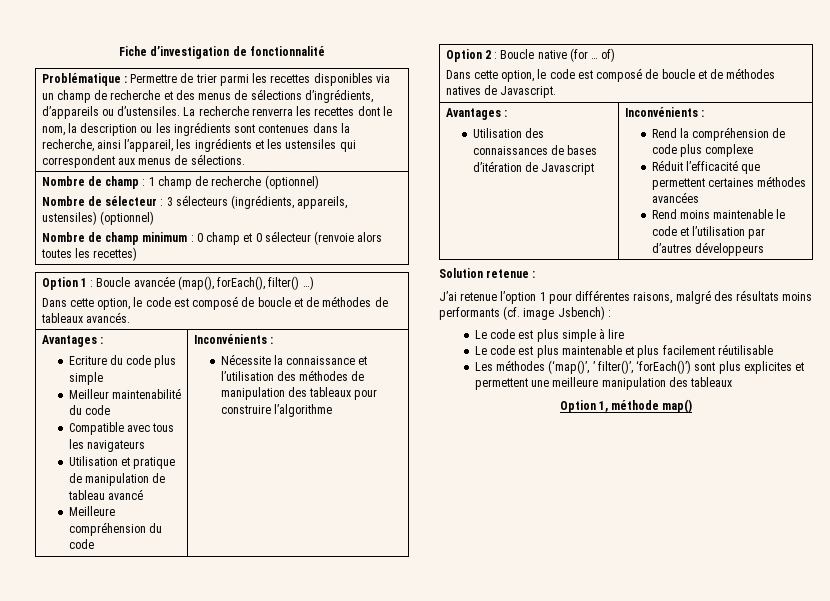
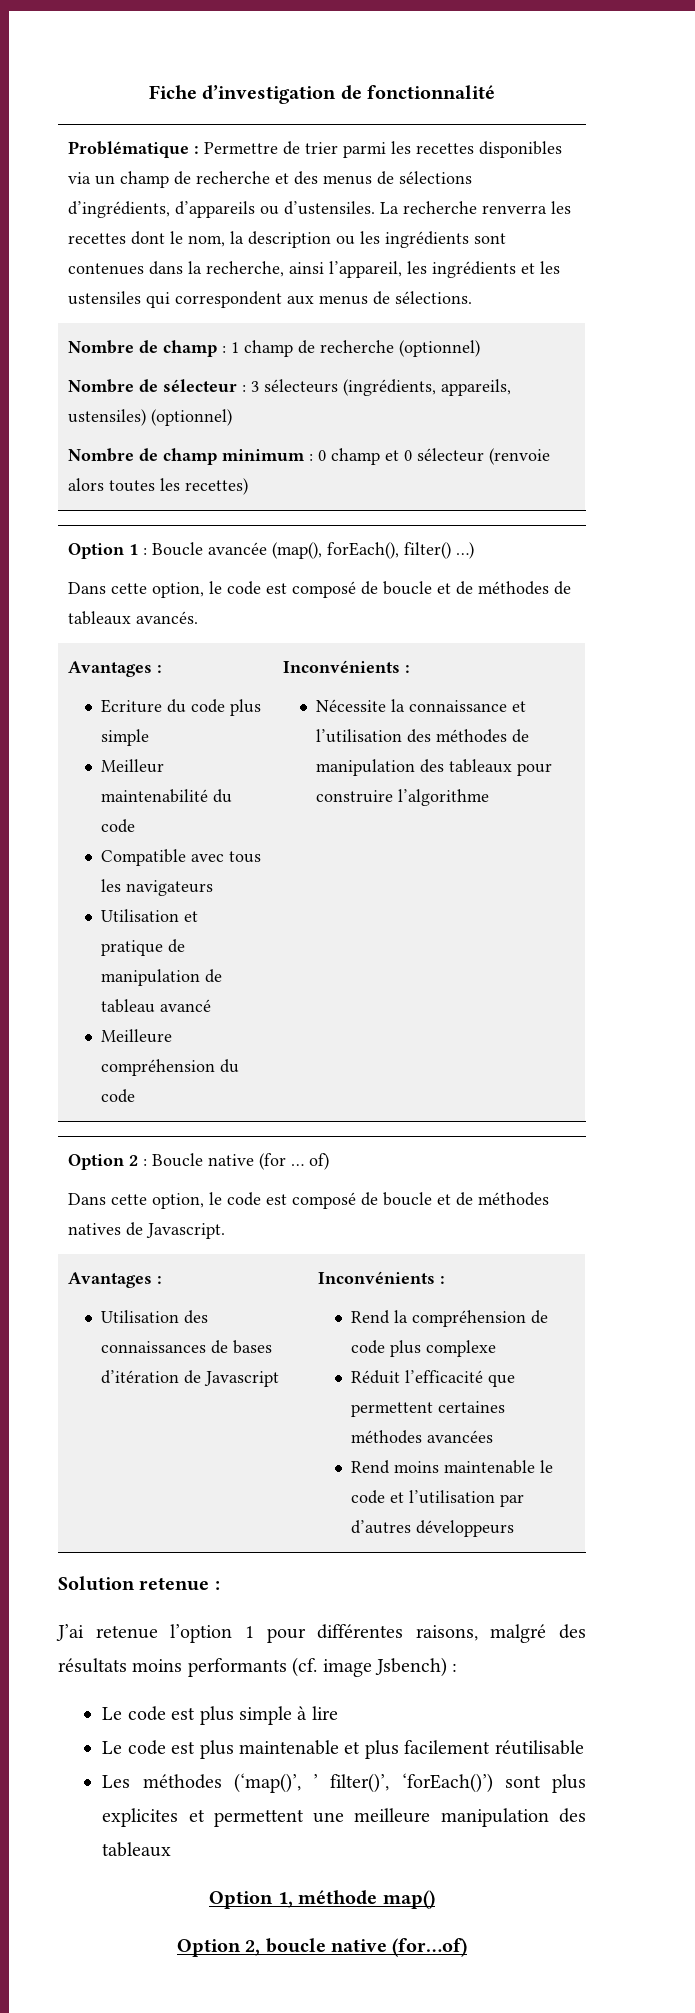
(693, 406) none -> [176,1938,468,1957] // Option 2, boucle native (for…of)

